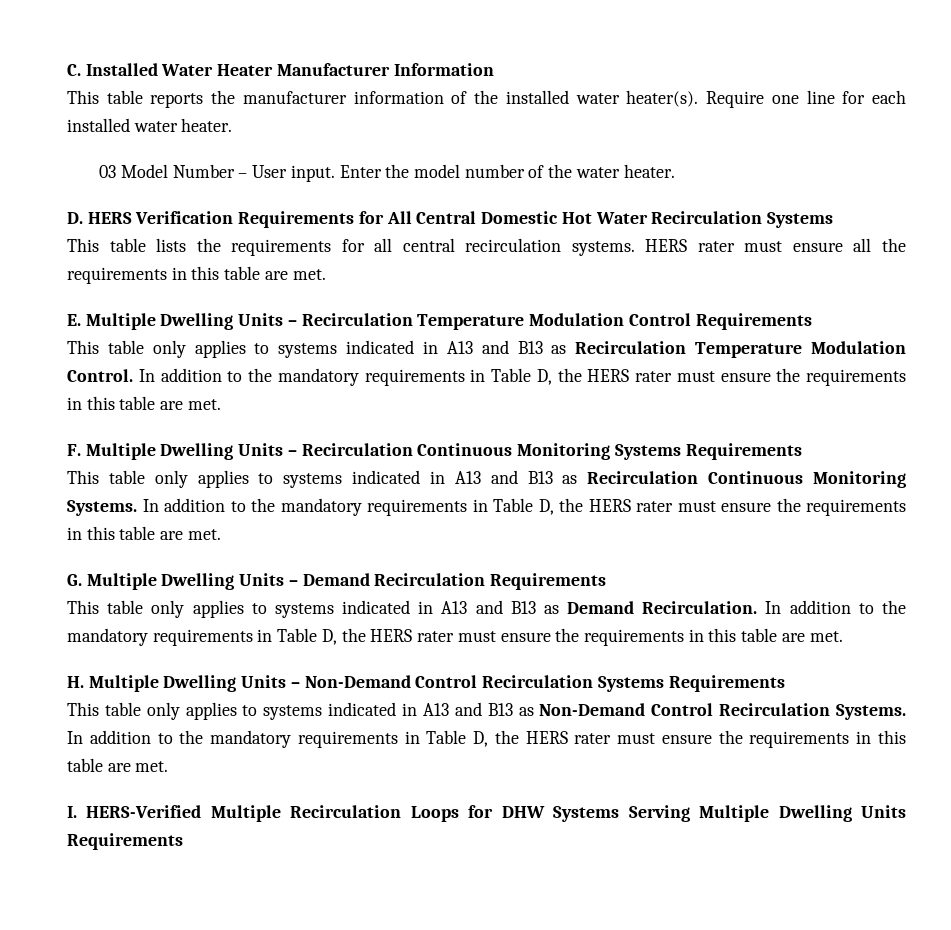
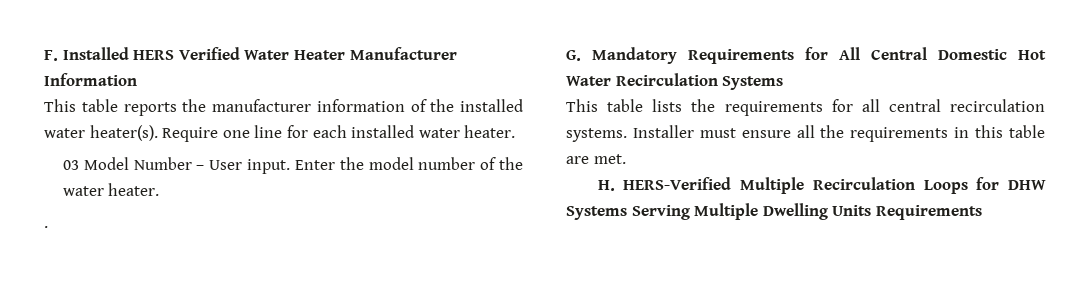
[67,63,158,76] C. Installed -> [44,47,240,61] F. Installed HERS Verified
[67,211,234,224] D. HERS Verification -> [44,226,48,228] [566,47,677,64] . // G. Mandatory
[645,239,735,252] HERS rater -> [632,125,694,138] Installer
[67,313,812,330] [67,340,906,358] [67,368,906,386] [67,396,221,410] [67,443,802,460] [67,470,906,488] [67,498,906,516] [67,526,221,540] [67,573,607,590] [67,600,906,618] [67,628,843,646] [67,675,785,692] [67,702,907,720] [67,730,906,748] [67,758,169,772] [67,806,77,818] E. Multiple Dwelling Units – Recirculation Temperature Modulation Control Requirements // This table only applies to systems indicated in A13 and B13 as Recirculation Temperature Modulation Control. In addition to the mandatory requirements in Table D, the HERS rater must ensure the requirements in this table are met. // F. Multiple Dwelling Units – Recirculation Continuous Monitoring Systems Requirements // This table only applies to systems indicated in A13 and B13 as Recirculation Continuous Monitoring Systems. In addition to the mandatory requirements in Table D, the HERS rater must ensure the requirements in this table are met. // G. Multiple Dwelling Units – Demand Recirculation Requirements // This table only applies to systems indicated in A13 and B13 as Demand Recirculation. In addition to the mandatory requirements in Table D, the HERS rater must ensure the requirements in this table are met. // H. Multiple Dwelling Units – Non-Demand Control Recirculation Systems Requirements // This table only applies to systems indicated in A13 and B13 as Non-Demand Control Recirculation Systems. In addition to the mandatory requirements in Table D, the HERS rater must ensure the requirements in this table are met. // I. -> [597,180,615,191] H.

